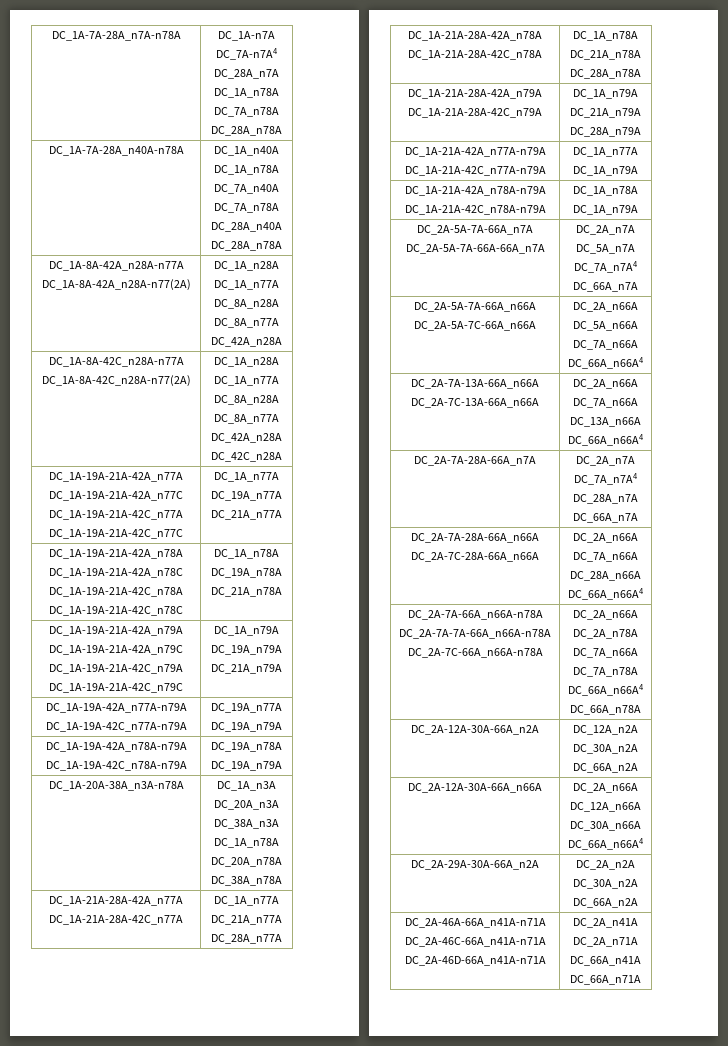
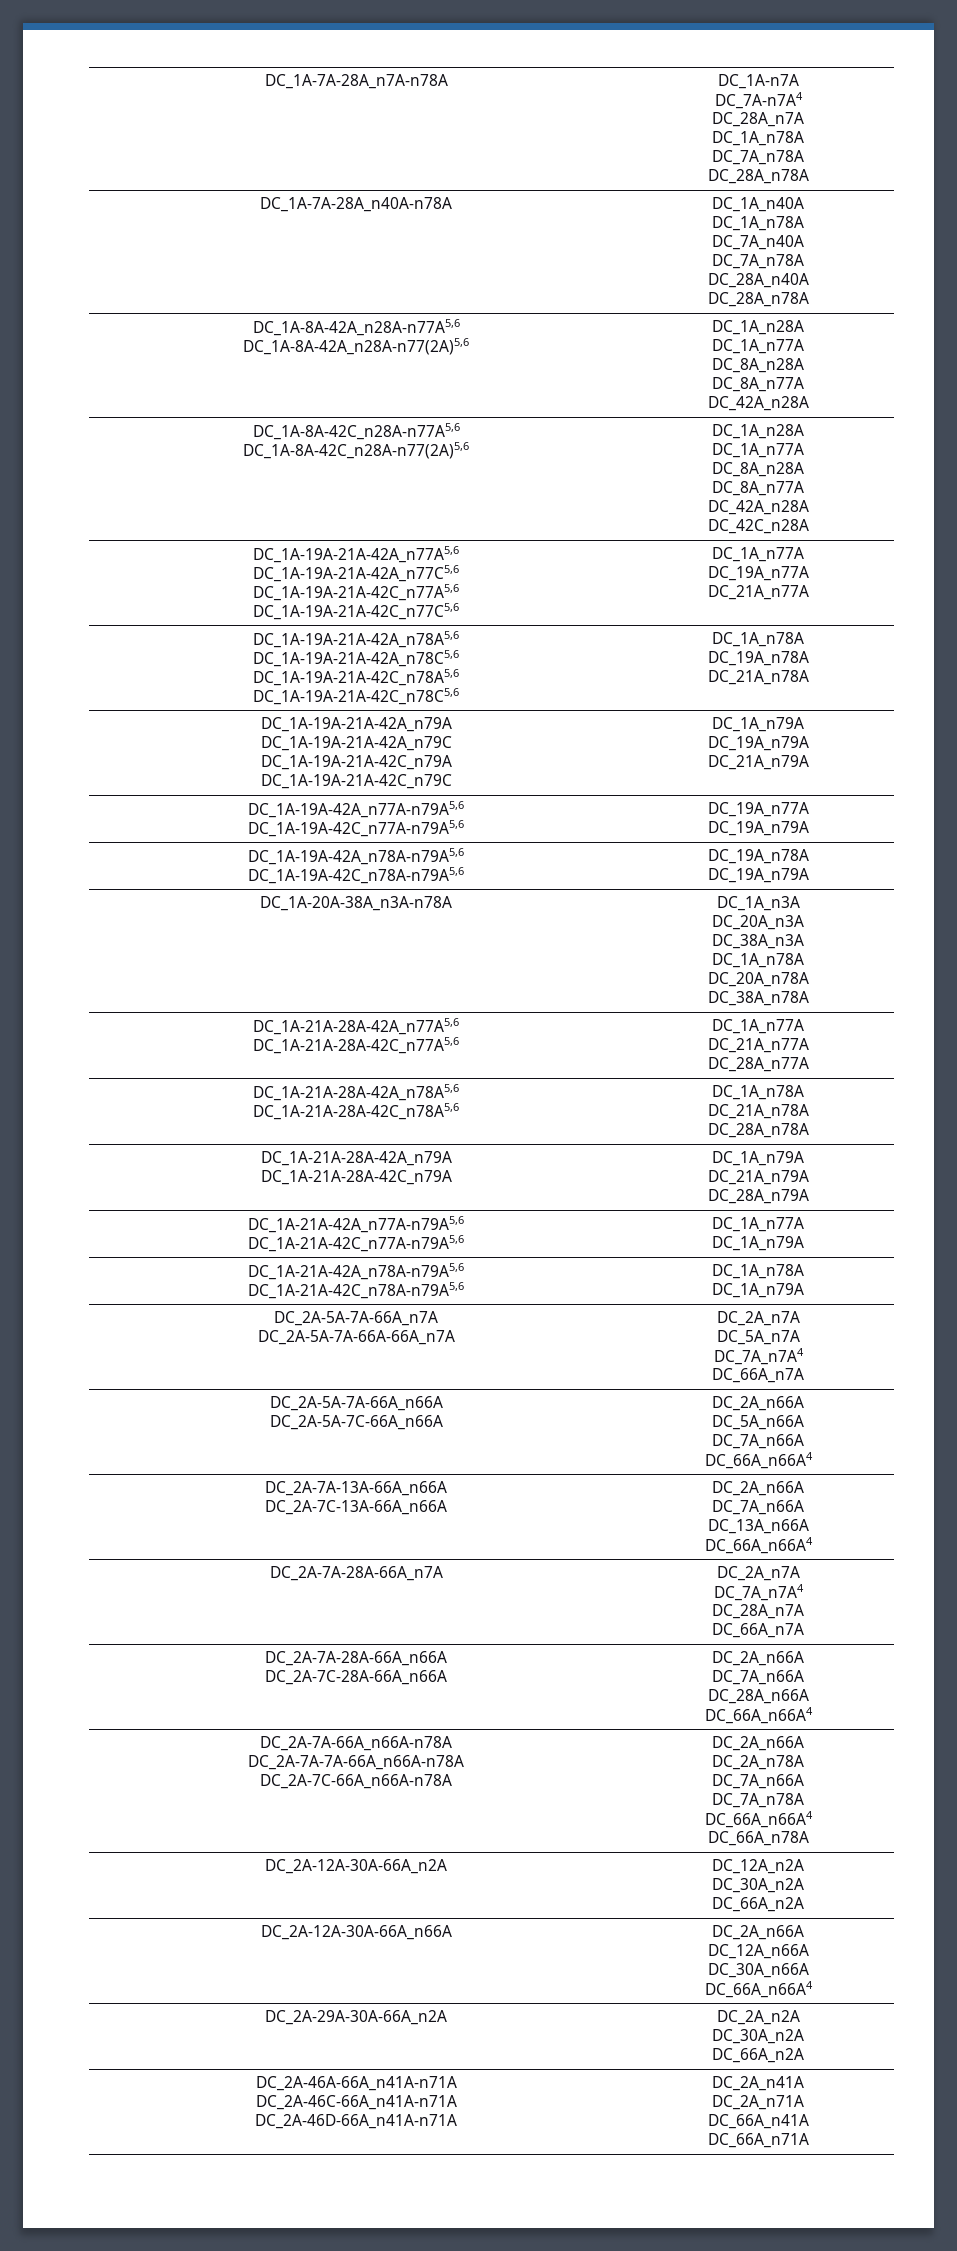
[48,261,184,271] [41,279,191,290] [214,261,279,271] [214,280,279,290] [214,299,279,309] [214,318,279,328] [211,337,282,347] [48,357,184,367] [41,375,191,386] DC_1A-8A-42A_n28A-n77A // DC_1A-8A-42A_n28A-n77(2A) | DC_1A_n28A // DC_1A_n77A // DC_8A_n28A // DC_8A_n77A // DC_42A_n28A // DC_1A-8A-42C_n28A-n77A // DC_1A-8A-42C_n28A-n77(2A) -> [252,319,460,336] [243,338,469,355] [712,320,804,335] [712,339,804,354] [712,358,804,373] [712,377,804,392] [707,396,809,411] [252,423,460,440] [243,442,469,459] DC_1A-8A-42A_n28A-n77A5,6 // DC_1A-8A-42A_n28A-n77(2A)5,6 | DC_1A_n28A // DC_1A_n77A // DC_8A_n28A // DC_8A_n77A // DC_42A_n28A // DC_1A-8A-42C_n28A-n77A5,6 // DC_1A-8A-42C_n28A-n77(2A)5,6
[49,472,183,482] [49,491,183,501] [49,510,183,520] [49,529,183,539] DC_1A-19A-21A-42A_n77A // DC_1A-19A-21A-42A_n77C // DC_1A-19A-21A-42C_n77A // DC_1A-19A-21A-42C_n77C -> [253,546,459,563] [253,565,459,582] [253,584,459,601] [253,603,459,620] DC_1A-19A-21A-42A_n77A5,6 // DC_1A-19A-21A-42A_n77C5,6 // DC_1A-19A-21A-42C_n77A5,6 // DC_1A-19A-21A-42C_n77C5,6
[49,549,183,559] [49,568,183,578] [49,587,183,597] [49,606,183,616] DC_1A-19A-21A-42A_n78A // DC_1A-19A-21A-42A_n78C // DC_1A-19A-21A-42C_n78A // DC_1A-19A-21A-42C_n78C -> [253,631,459,648] [253,650,459,667] [253,669,459,686] [253,688,459,705] DC_1A-19A-21A-42A_n78A5,6 // DC_1A-19A-21A-42A_n78C5,6 // DC_1A-19A-21A-42C_n78A5,6 // DC_1A-19A-21A-42C_n78C5,6
[45,703,187,713] [45,722,187,732] DC_1A-19A-42A_n77A-n79A // DC_1A-19A-42C_n77A-n79A -> [248,801,464,818] [248,820,464,837] DC_1A-19A-42A_n77A-n79A5,6 // DC_1A-19A-42C_n77A-n79A5,6
[45,742,187,752] [45,761,187,771] DC_1A-19A-42A_n78A-n79A // DC_1A-19A-42C_n78A-n79A -> [248,848,464,865] [248,867,464,884] DC_1A-19A-42A_n78A-n79A5,6 // DC_1A-19A-42C_n78A-n79A5,6
[49,896,183,906] [49,915,183,925] DC_1A-21A-28A-42A_n77A // DC_1A-21A-28A-42C_n77A -> [253,1018,459,1035] [253,1037,459,1054] DC_1A-21A-28A-42A_n77A5,6 // DC_1A-21A-28A-42C_n77A5,6
[408,31,542,41] [408,50,542,60] DC_1A-21A-28A-42A_n78A // DC_1A-21A-28A-42C_n78A -> [253,1084,459,1101] [253,1103,459,1120] DC_1A-21A-28A-42A_n78A5,6 // DC_1A-21A-28A-42C_n78A5,6
[404,147,546,157] [404,166,546,176] DC_1A-21A-42A_n77A-n79A // DC_1A-21A-42C_n77A-n79A -> [248,1216,464,1233] [248,1235,464,1252] DC_1A-21A-42A_n77A-n79A5,6 // DC_1A-21A-42C_n77A-n79A5,6
[404,186,546,196] [404,205,546,215] DC_1A-21A-42A_n78A-n79A // DC_1A-21A-42C_n78A-n79A -> [248,1263,464,1280] [248,1282,464,1299] DC_1A-21A-42A_n78A-n79A5,6 // DC_1A-21A-42C_n78A-n79A5,6

